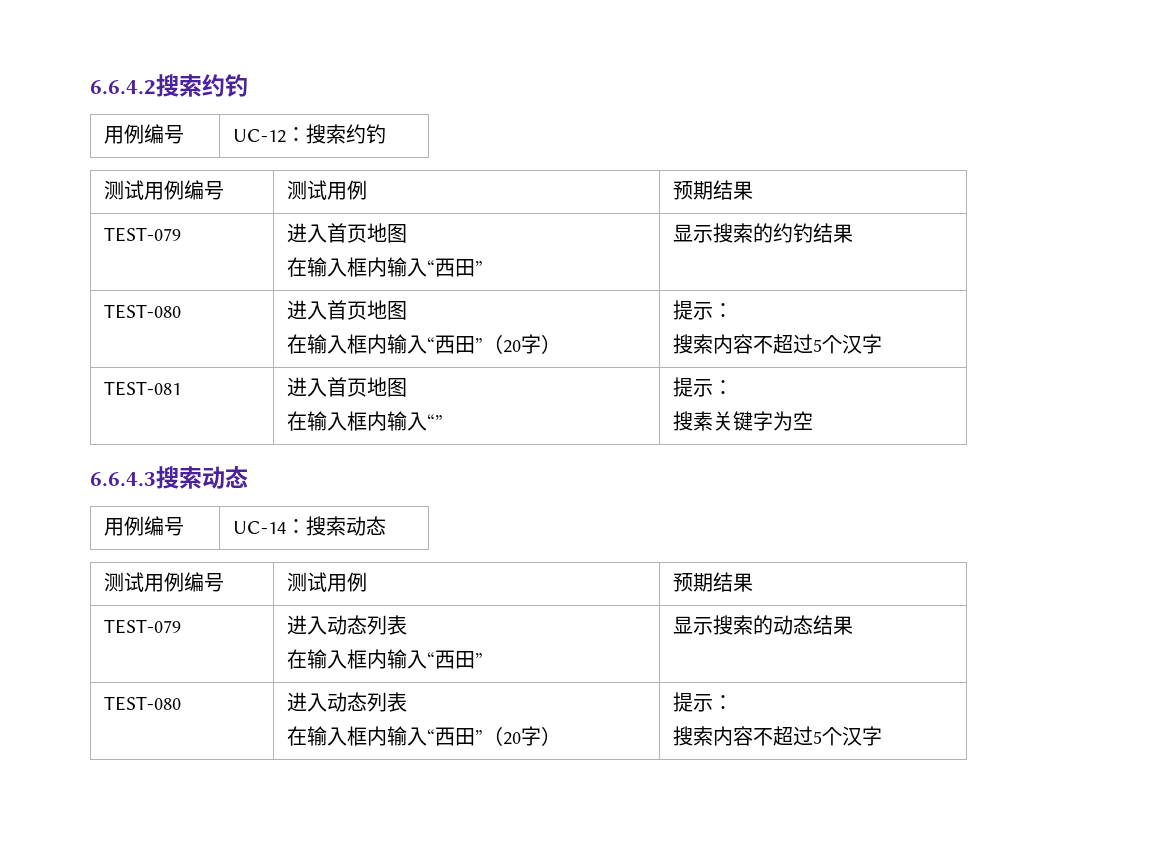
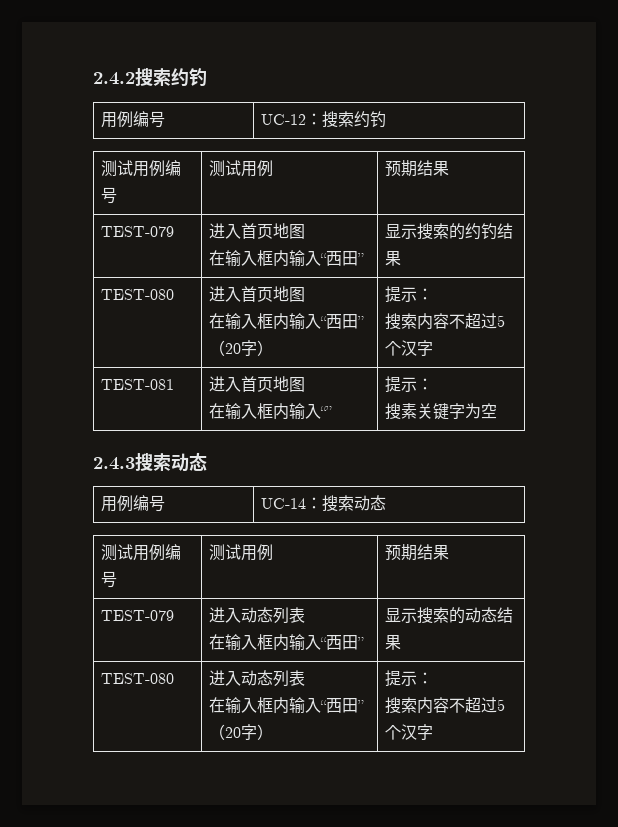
[90,80,156,95] 6.6.4.2 -> [93,72,135,85] 2.4.2
[90,472,156,487] 6.6.4.3 -> [93,457,135,470] 2.4.3

